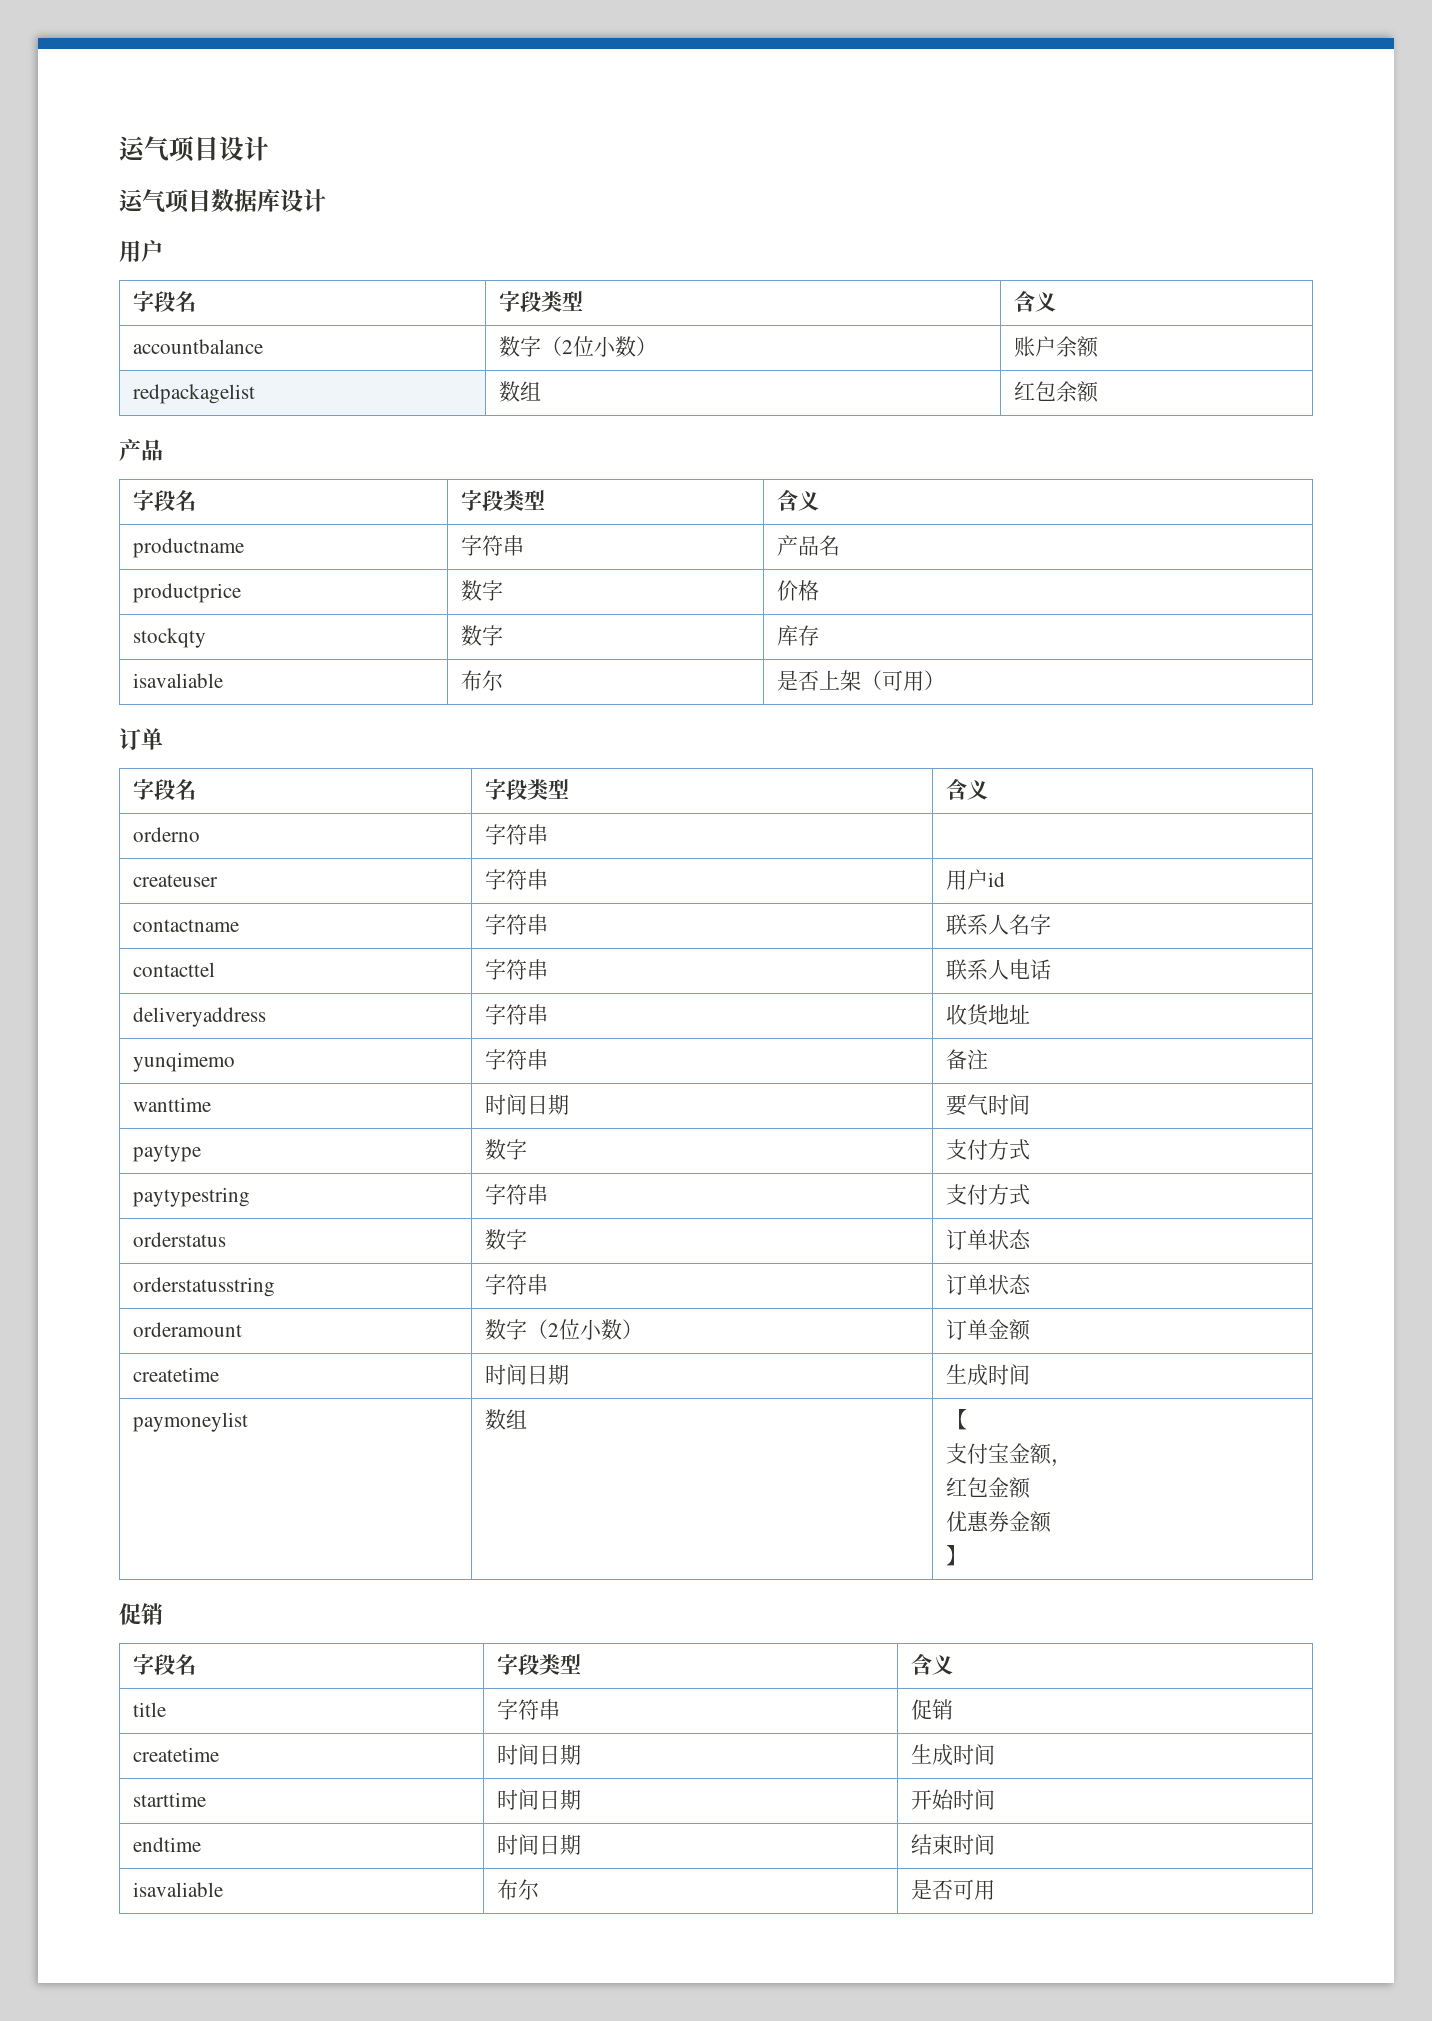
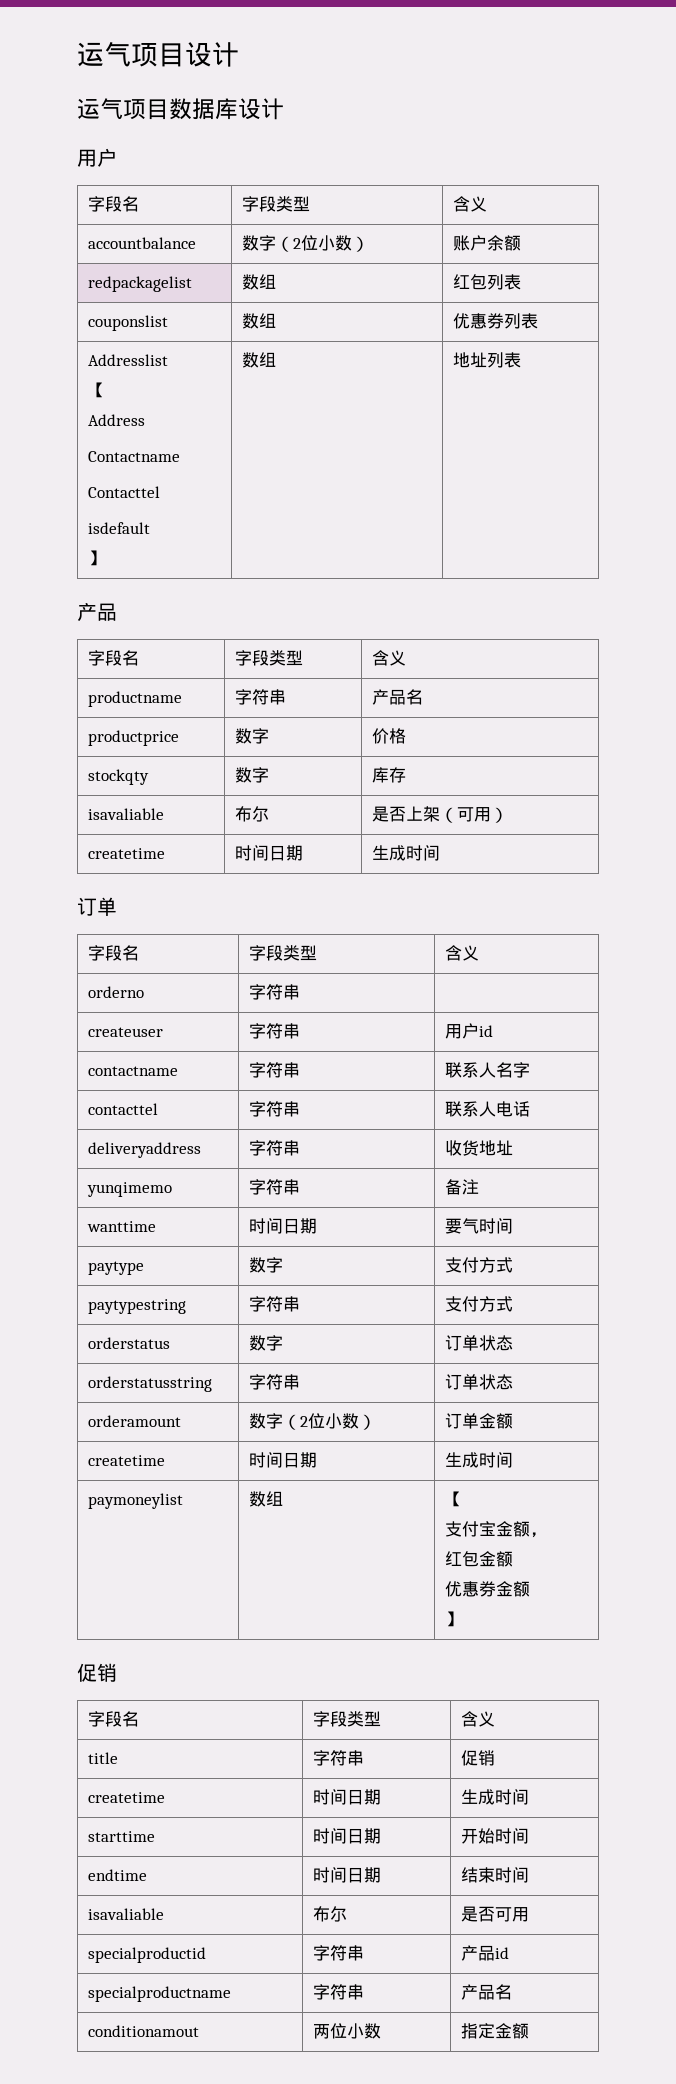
[1055,381,1099,403] 余额 -> [487,274,522,290] [88,315,169,331] [242,313,277,329] [453,313,539,329] [88,354,169,366] [88,382,106,398] [88,414,146,426] [88,451,181,462] [88,486,161,498] [88,522,151,534] [88,550,106,566] [242,352,277,368] [453,352,522,368] 列表 // couponslist | 数组 | 优惠券列表 // Addresslist // 【 // Address // Contactname // Contacttel // isdefault // 】 | 数组 | 地址列表
(945, 680) none -> [88,848,166,859] [235,845,304,861] [372,845,441,861] // createtime | 时间日期 | 生成时间
(995, 1890) none -> [88,1947,207,1963] [313,1945,365,1961] [461,1945,510,1961] [88,1986,232,2002] [313,1984,365,2000] [461,1984,513,2000] [88,2025,200,2037] [313,2023,382,2039] [461,2023,530,2039] // specialproductid | 字符串 | 产品id // specialproductname | 字符串 | 产品名 // conditionamout | 两位小数 | 指定金额

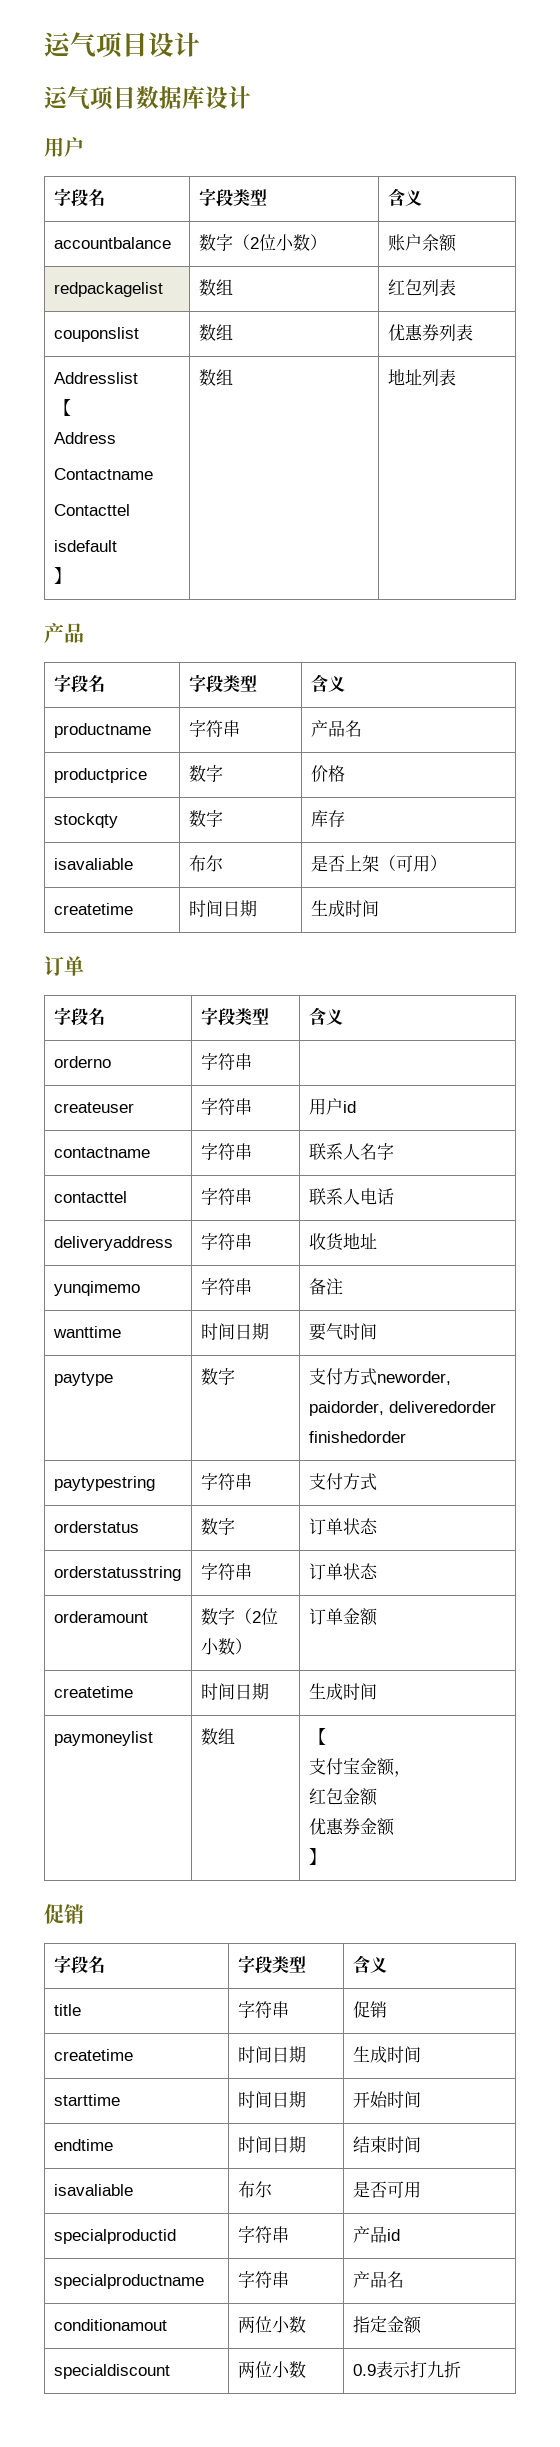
(514, 1265) none -> [376,1371,451,1385] [308,1401,496,1416] [308,1431,406,1443] neworder, paidorder, deliveredorder finishedorder
(530, 2031) none -> [53,2364,170,2379] [237,2361,306,2378] [352,2361,461,2378] // specialdiscount | 两位小数 | 0.9表示打九折

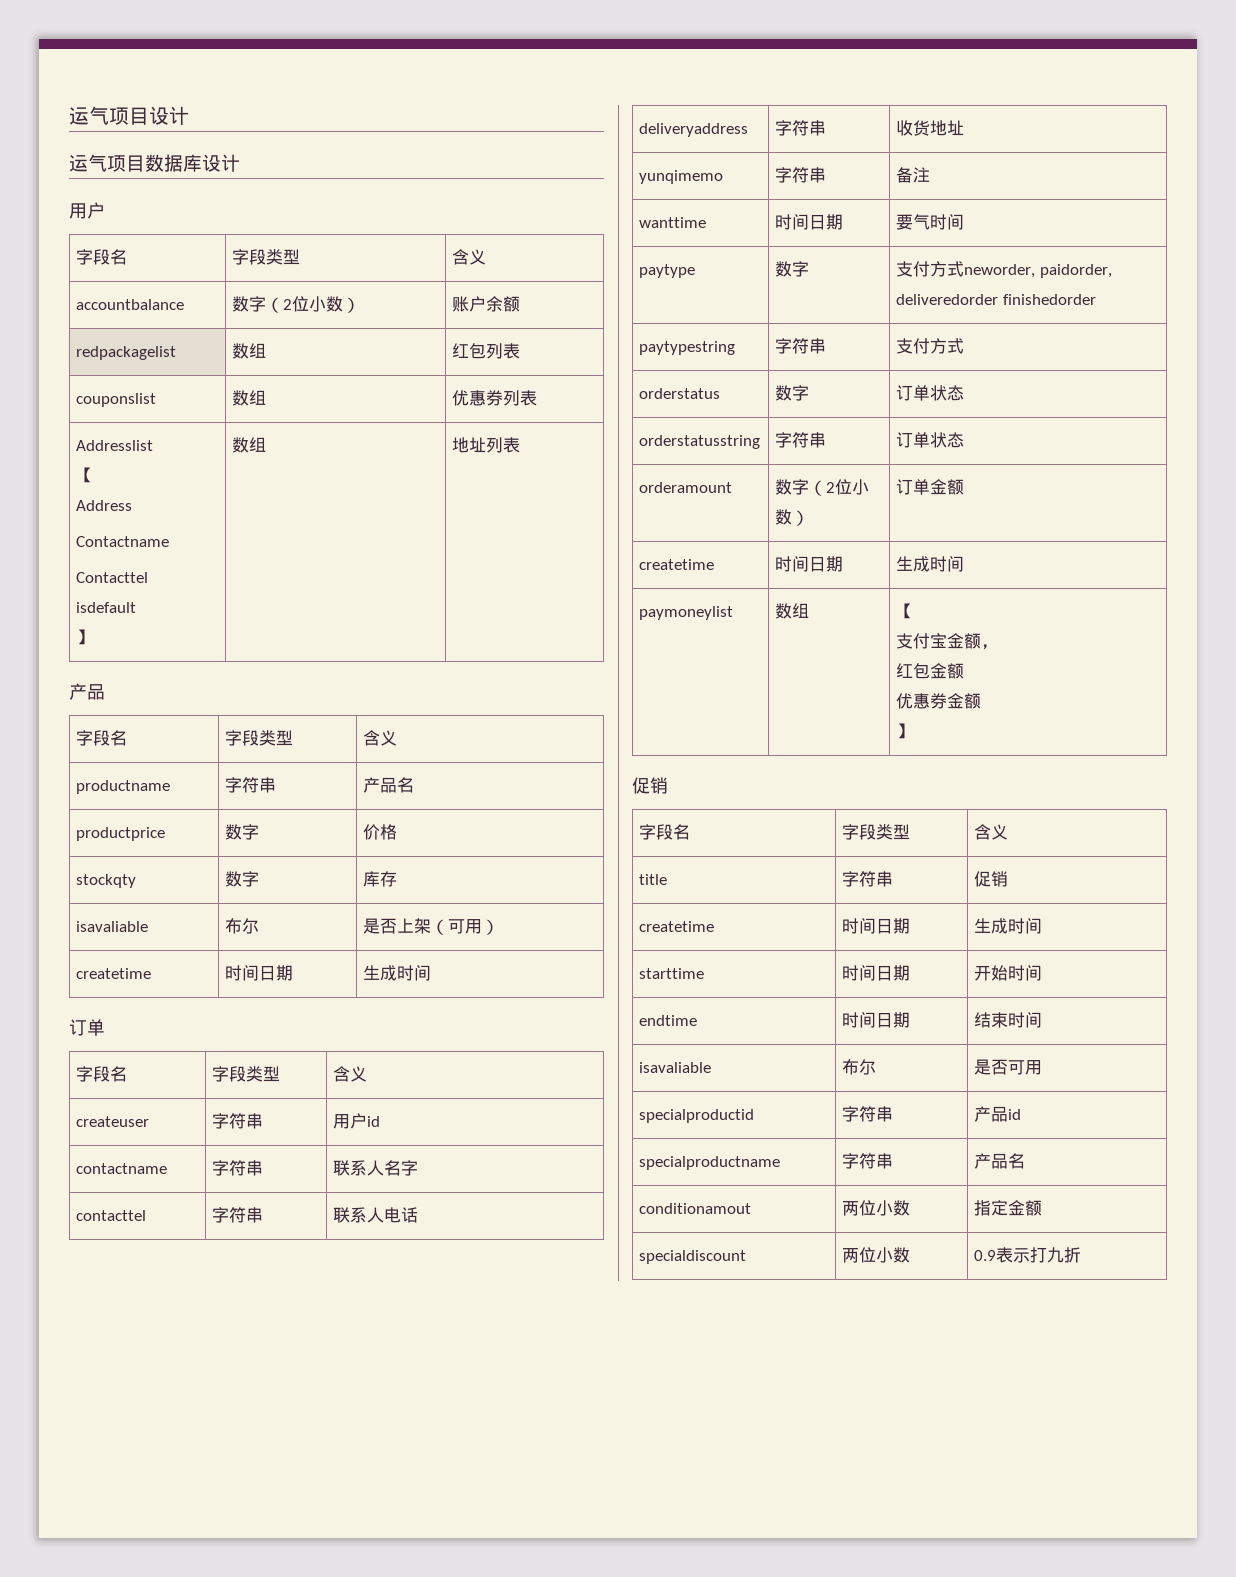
[53,1056,111,1068] [200,1053,252,1070] // orderno | 字符串 | -> (368, 1074) none

